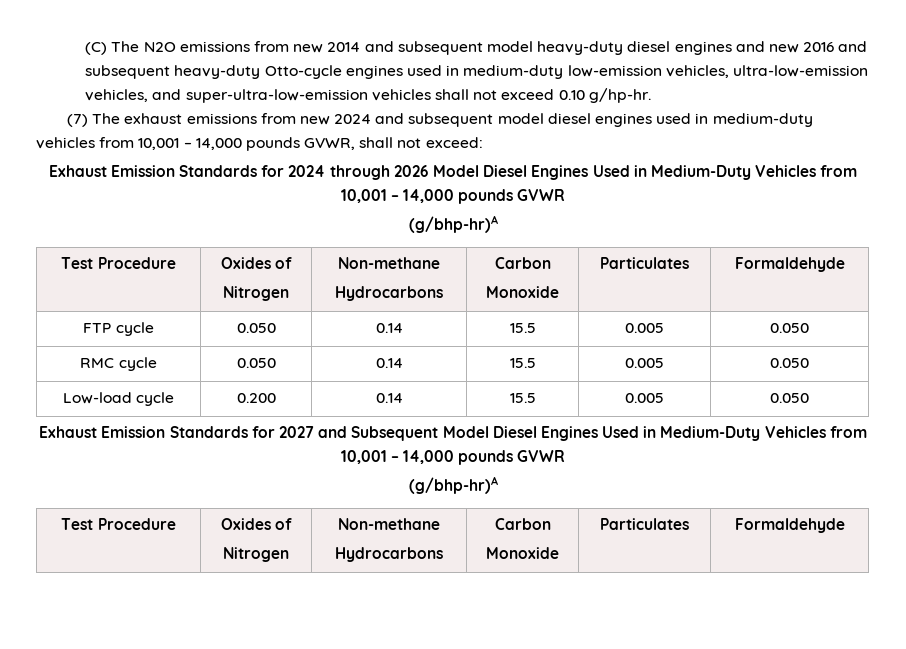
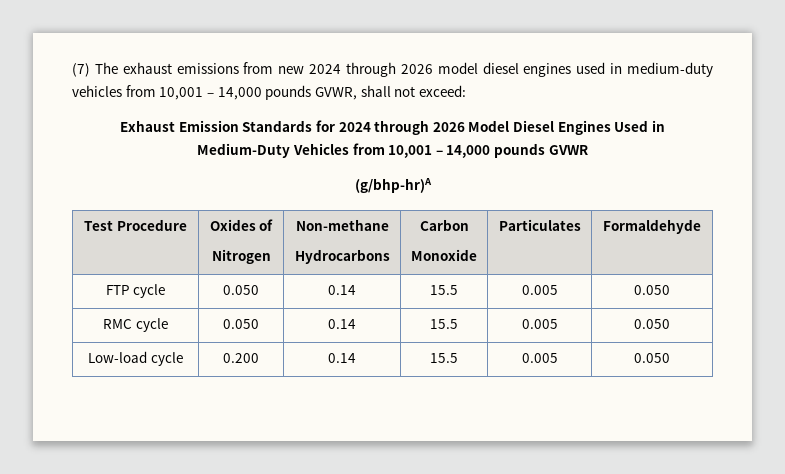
[85,41,868,55] [85,65,868,79] [85,88,651,103] (C) The N2O emissions from new 2014 and subsequent model heavy-duty diesel engines and new 2016 and subsequent heavy-duty Otto-cycle engines used in medium-duty low-emission vehicles, ultra-low-emission vehicles, and super-ultra-low-emission vehicles shall not exceed 0.10 g/hp-hr. // -> (72, 70) none
[375,113,494,127] and subsequent -> [346,62,433,77] through 2026
[39,426,867,441] [340,450,566,465] [408,476,498,494] [61,518,176,530] [220,518,293,530] [223,547,289,562] [338,518,440,530] [335,547,443,562] [494,518,551,530] [486,547,559,559] [599,518,689,530] [734,518,845,533] // Exhaust Emission Standards for 2027 and Subsequent Model Diesel Engines Used in Medium-Duty Vehicles from 10,001 – 14,000 pounds GVWR // (g/bhp-hr)A // Test Procedure | Oxides of // Nitrogen | Non-methane // Hydrocarbons | Carbon // Monoxide | Particulates | Formaldehyde -> (670, 358) none

